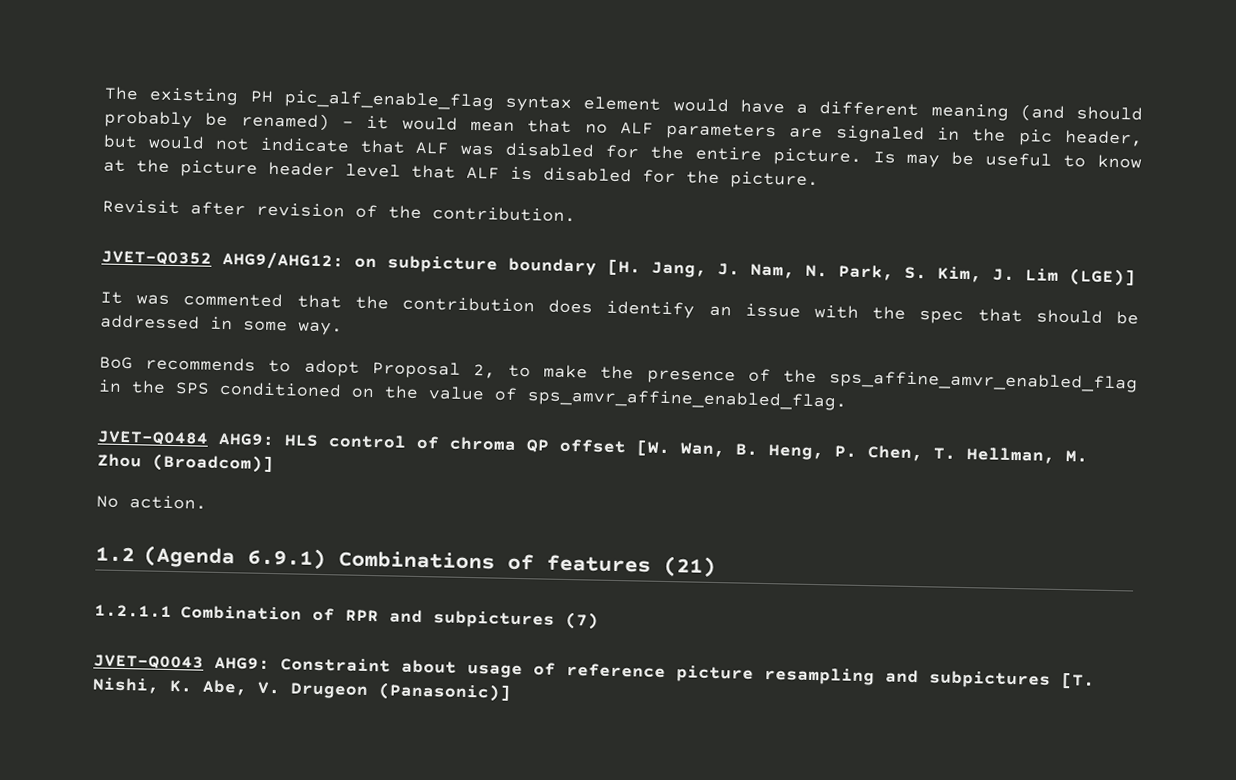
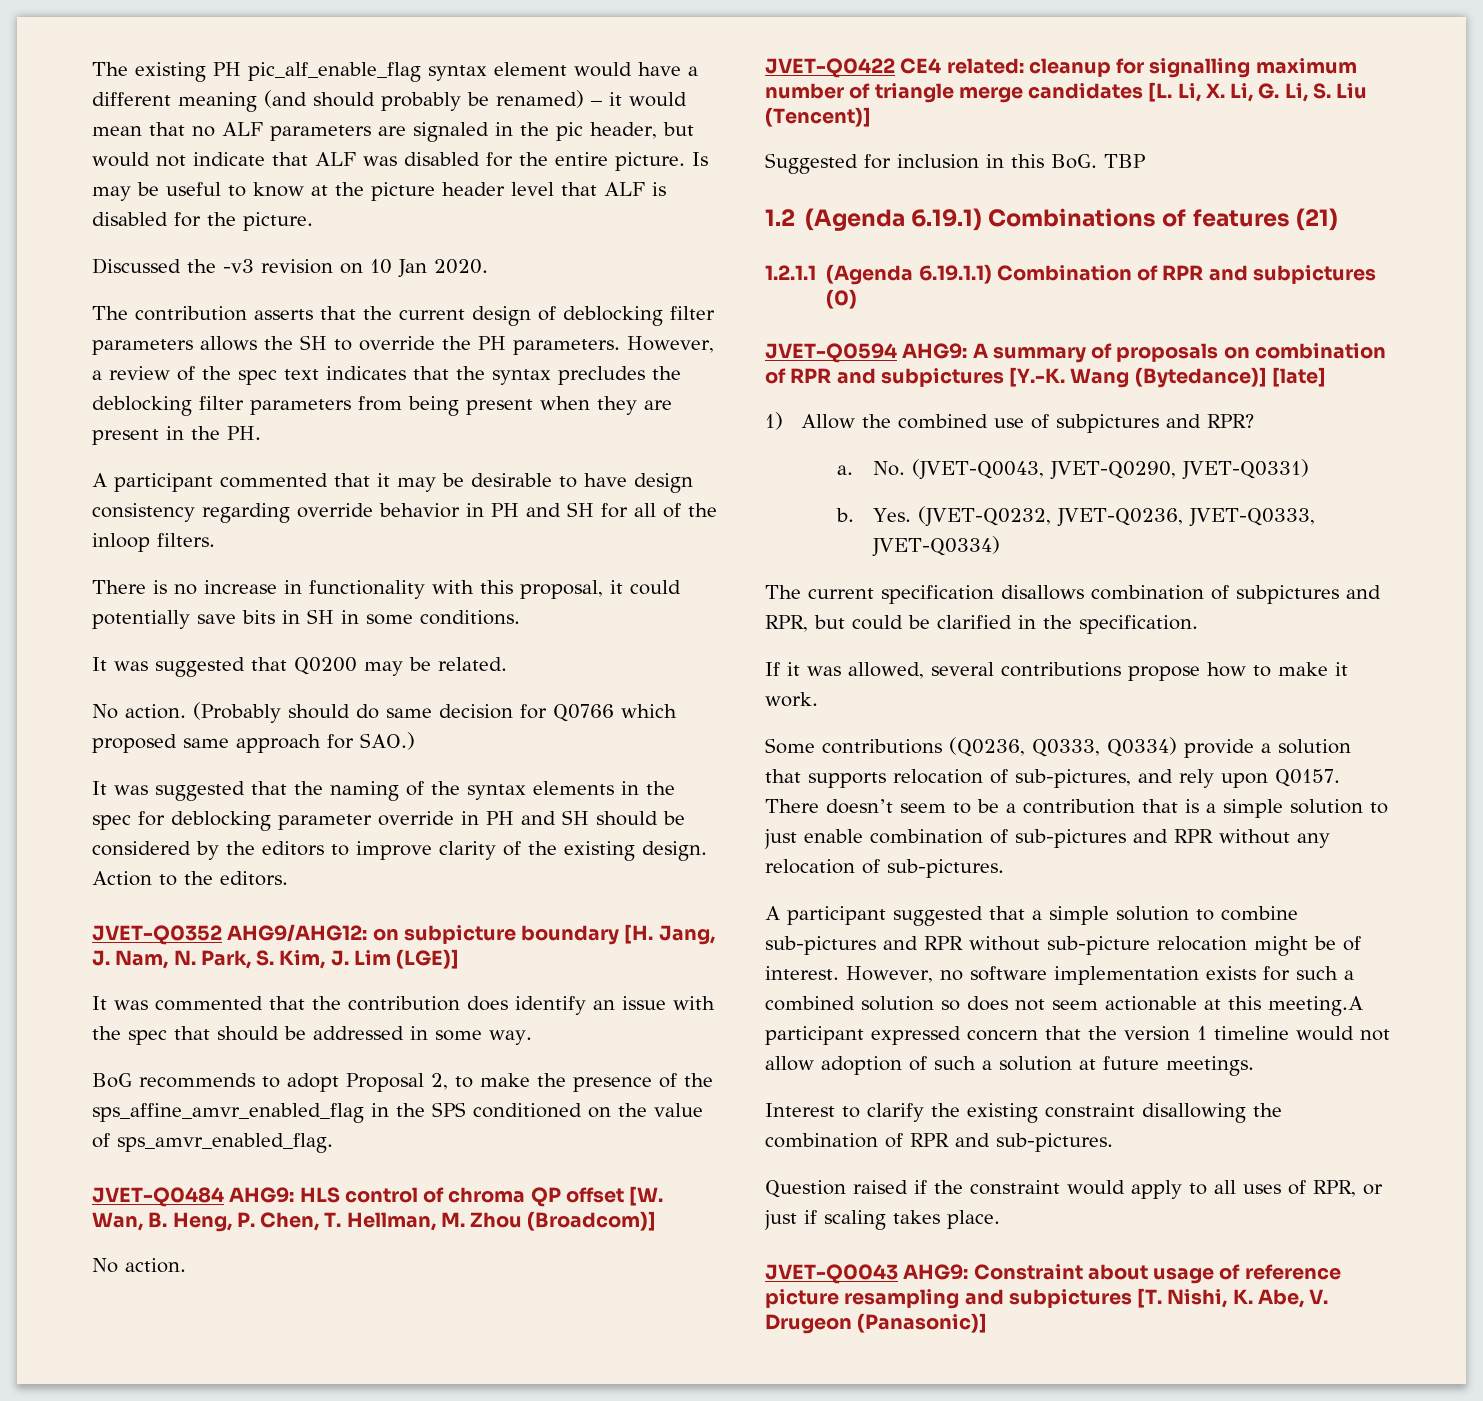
[102,199,576,223] Revisit after revision of the contribution. -> [92,258,488,278] [92,306,715,326] [92,335,714,355] [92,366,681,385] [92,396,672,416] [92,426,261,445] [92,473,693,493] [92,502,717,523] [92,533,215,552] [92,580,681,599] [92,609,520,629] [92,657,507,677] [92,702,677,723] [92,732,415,753] [92,781,675,801] [92,810,685,831] [92,841,707,861] [92,871,288,886] Discussed the -v3 revision on 10 Jan 2020. // The contribution asserts that the current design of deblocking filter parameters allows the SH to override the PH parameters. However, a review of the spec text indicates that the syntax precludes the deblocking filter parameters from being present when they are present in the PH. // A participant commented that it may be desirable to have design consistency regarding override behavior in PH and SH for all of the inloop filters. // There is no increase in functionality with this proposal, it could potentially save bits in SH in some conditions. // It was suggested that Q0200 may be related. // No action. (Probably should do same decision for Q0766 which proposed same approach for SAO.) // It was suggested that the naming of the syntax elements in the spec for deblocking parameter override in PH and SH should be considered by the editors to improve clarity of the existing design. Action to the editors.
[527,388,847,411] sps_amvr_affine_enabled_flag. -> [117,1133,333,1153] sps_amvr_enabled_flag.
(207, 502) none -> [765,58,1357,78] [765,82,1368,103] [765,107,871,127] [765,153,1145,174] // JVET-Q0422 CE4 related: cleanup for signalling maximum number of triangle merge candidates [L. Li, X. Li, G. Li, S. Liu (Tencent)] // Suggested for inclusion in this BoG. TBP
[247,547,326,570] 6.9.1) -> [911,208,983,231] 6.19.1)
(172, 611) none -> [826,264,992,285] (Agenda 6.19.1.1)
[565,611,599,630] (7) -> [826,289,858,309] [765,343,1386,363] [765,367,1326,388] [765,412,1255,433] [837,459,1310,480] [836,506,1316,527] [872,536,1001,557] [765,585,1381,604] [765,615,1198,634] [765,662,1348,681] [765,692,818,707] [765,737,1351,758] [765,769,1340,788] [765,799,1388,818] [764,829,1330,849] [765,859,1004,878] [765,906,1298,926] [765,936,1361,956] [765,966,1354,985] [765,996,1363,1016] [765,1026,1390,1045] [765,1056,1254,1076] [765,1103,1282,1123] [765,1133,1113,1152] [765,1180,1383,1199] [764,1210,1000,1230] (0) // JVET-Q0594 AHG9: A summary of proposals on combination of RPR and subpictures [Y.-K. Wang (Bytedance)] [late] // 1) Allow the combined use of subpictures and RPR? // a. No. (JVET-Q0043, JVET-Q0290, JVET-Q0331) // b. Yes. (JVET-Q0232, JVET-Q0236, JVET-Q0333, JVET-Q0334) // The current specification disallows combination of subpictures and RPR, but could be clarified in the specification. // If it was allowed, several contributions propose how to make it work. // Some contributions (Q0236, Q0333, Q0334) provide a solution that supports relocation of sub-pictures, and rely upon Q0157. There doesn’t seem to be a contribution that is a simple solution to just enable combination of sub-pictures and RPR without any relocation of sub-pictures. // A participant suggested that a simple solution to combine sub-pictures and RPR without sub-picture relocation might be of interest. However, no software implementation exists for such a combined solution so does not seem actionable at this meeting.A participant expressed concern that the version 1 timeline would not allow adoption of such a solution at future meetings. // Interest to clarify the existing constraint disallowing the combination of RPR and sub-pictures. // Question raised if the constraint would apply to all uses of RPR, or just if scaling takes place.

